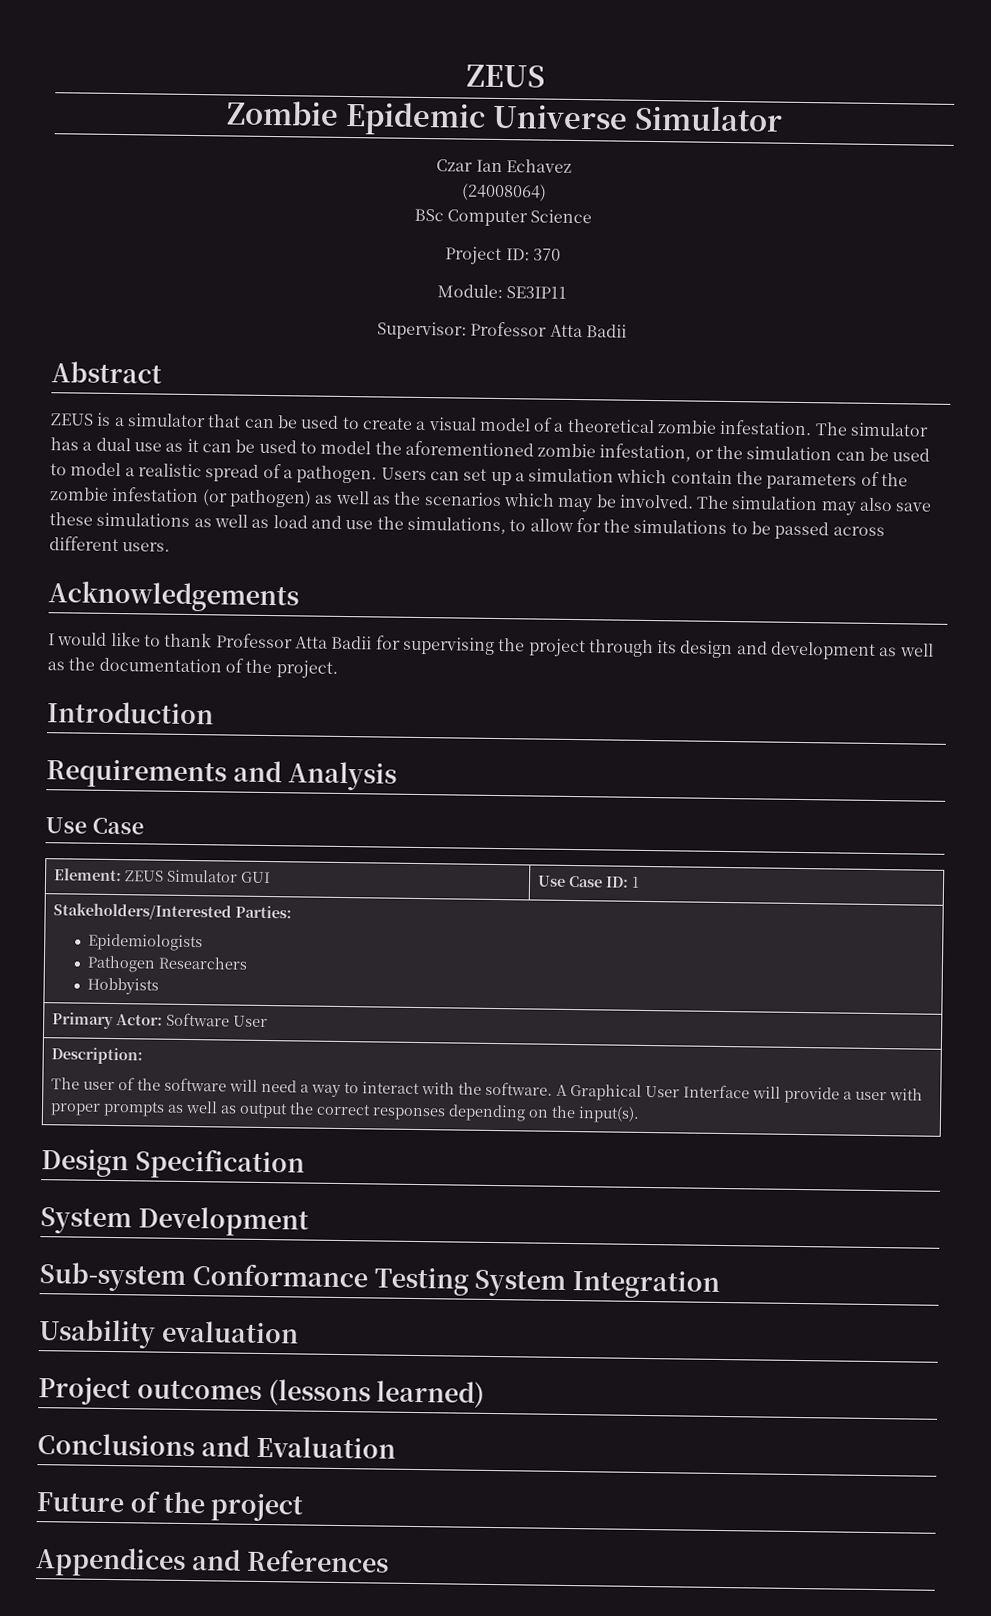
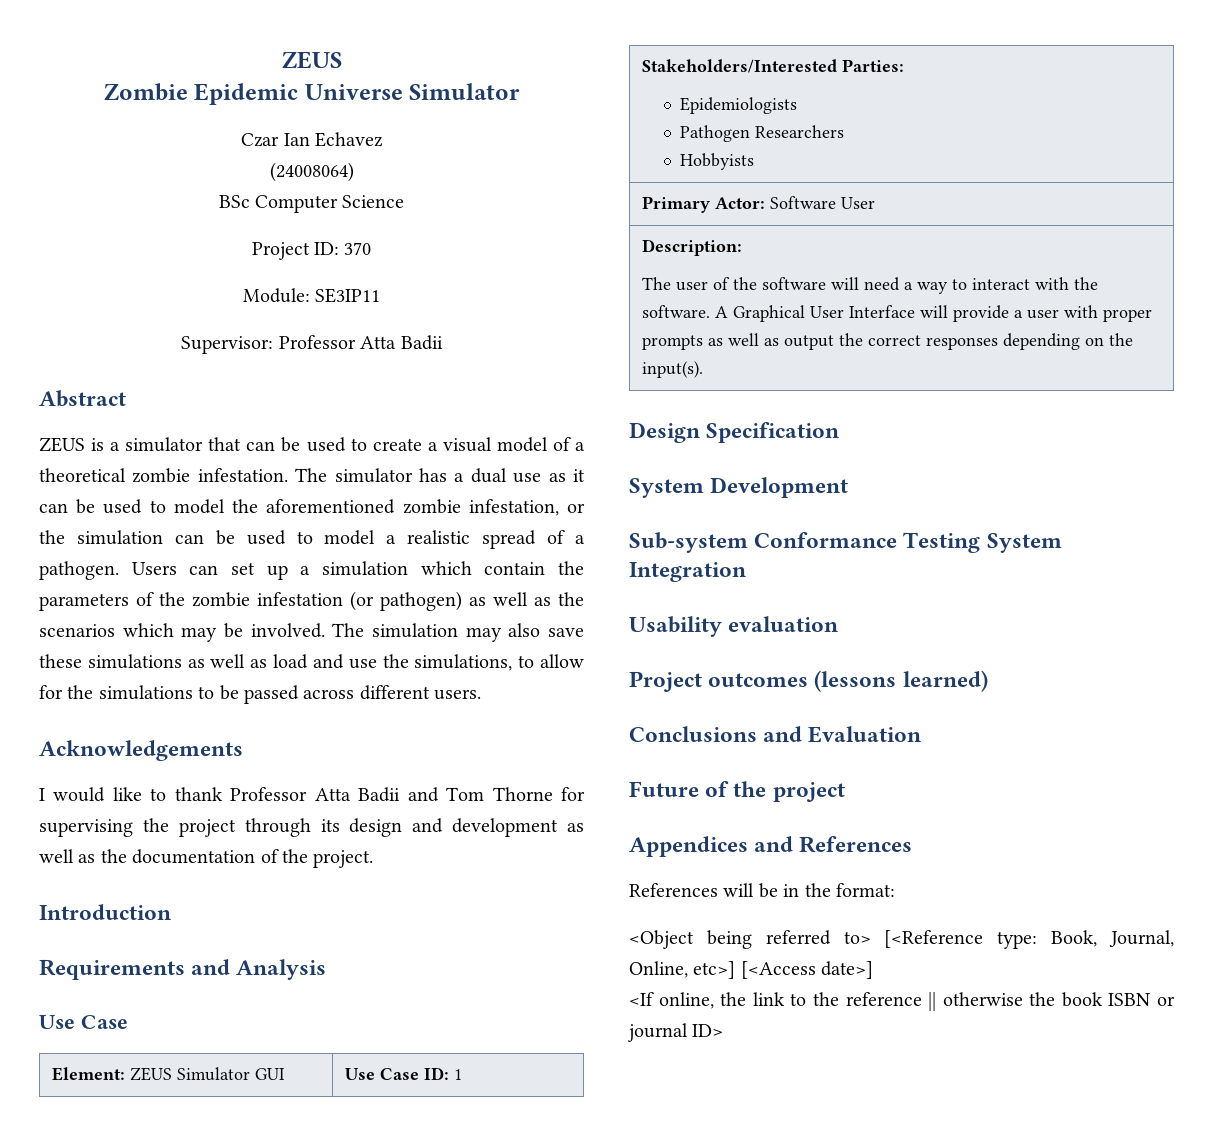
(373, 642) none -> [407,787,553,802] and Tom Thorne
(389, 1560) none -> [629,883,895,898] [629,930,1174,949] [629,961,874,979] [629,992,1175,1011] [628,1023,724,1042] // References will be in the format: // <Object being referred to> [<Reference type: Book, Journal, Online, etc>] [<Access date>] // <If online, the link to the reference || otherwise the book ISBN or journal ID>

